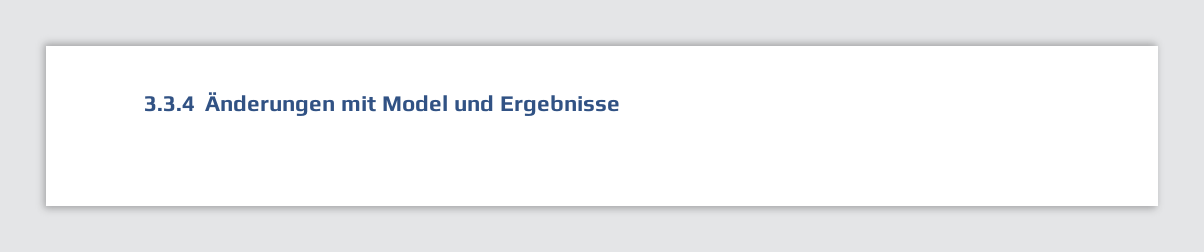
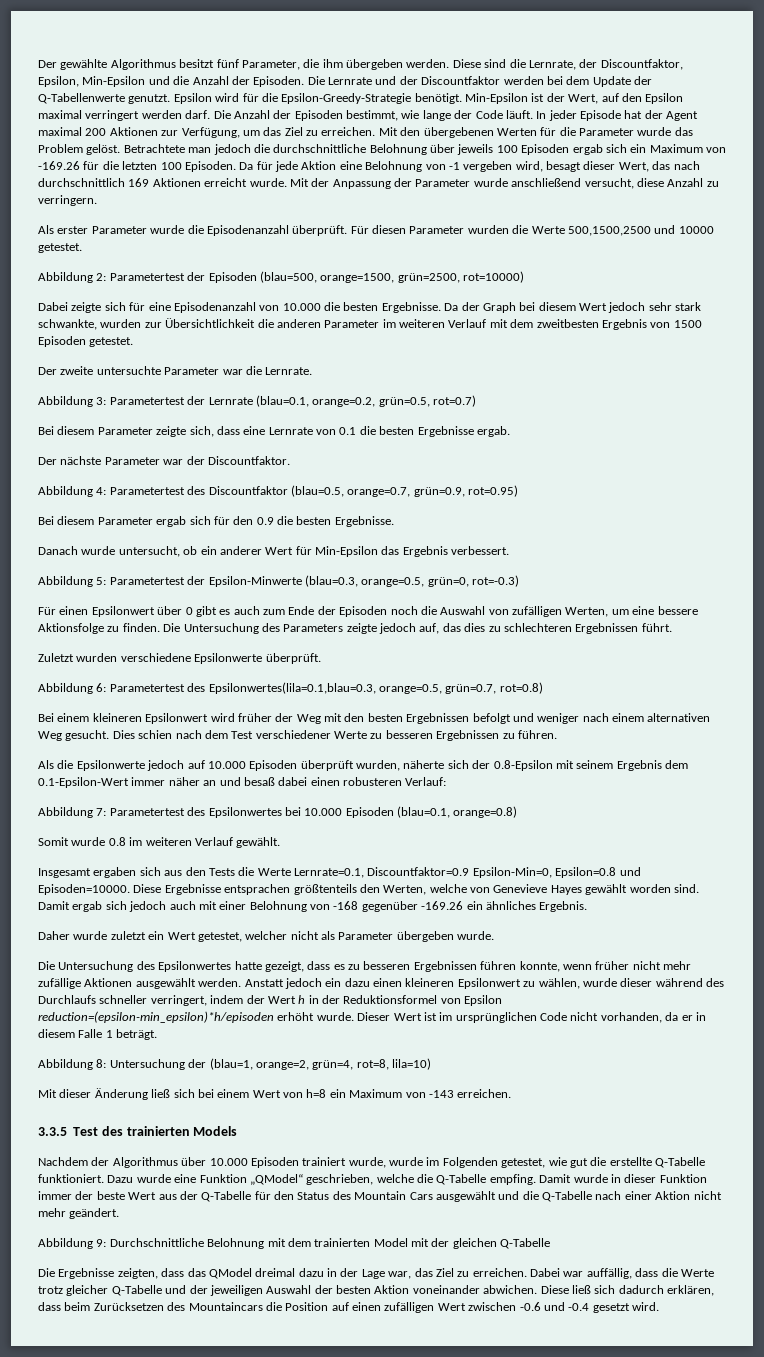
[144,92,621,116] 3.3.4 Änderungen mit Model und Ergebnisse -> [38,59,683,70] [38,76,652,87] [38,93,684,104] [38,110,699,121] [38,127,693,138] [38,144,726,155] [38,161,700,172] [38,178,719,189] [38,195,97,206] [38,225,714,236] [38,243,82,253] [38,271,524,283] [38,302,702,313] [38,318,702,330] [38,336,134,347] [38,366,313,375] [38,395,476,407] [38,426,510,437] [38,456,290,465] [38,485,518,497] [38,516,394,527] [38,546,510,557] [38,575,519,587] [38,606,698,617] [38,623,672,634] [38,653,321,664] [38,682,543,694] [38,713,711,724] [38,730,557,741] [38,760,688,771] [38,777,447,788] [38,806,518,818] [38,837,281,848] [38,867,641,878] [38,884,699,895] [38,901,588,912] [38,931,495,942] [38,961,691,972] [38,978,724,989] [38,995,503,1006] [38,1011,706,1023] [38,1029,158,1040] [38,1058,431,1070] [38,1088,512,1100] [38,1126,238,1136] [38,1157,705,1168] [38,1174,707,1185] [38,1191,722,1202] [38,1208,120,1219] [38,1238,551,1249] [38,1268,714,1279] [38,1285,714,1296] [38,1302,659,1313] Der gewählte Algorithmus besitzt fünf Parameter, die ihm übergeben werden. Diese sind die Lernrate, der Discountfaktor, Epsilon, Min-Epsilon und die Anzahl der Episoden. Die Lernrate und der Discountfaktor werden bei dem Update der Q-Tabellenwerte genutzt. Epsilon wird für die Epsilon-Greedy-Strategie benötigt. Min-Epsilon ist der Wert, auf den Epsilon maximal verringert werden darf. Die Anzahl der Episoden bestimmt, wie lange der Code läuft. In jeder Episode hat der Agent maximal 200 Aktionen zur Verfügung, um das Ziel zu erreichen. Mit den übergebenen Werten für die Parameter wurde das Problem gelöst. Betrachtete man jedoch die durchschnittliche Belohnung über jeweils 100 Episoden ergab sich ein Maximum von -169.26 für die letzten 100 Episoden. Da für jede Aktion eine Belohnung von -1 vergeben wird, besagt dieser Wert, das nach durchschnittlich 169 Aktionen erreicht wurde. Mit der Anpassung der Parameter wurde anschließend versucht, diese Anzahl zu verringern. // Als erster Parameter wurde die Episodenanzahl überprüft. Für diesen Parameter wurden die Werte 500,1500,2500 und 10000 getestet. // Abbildung 2: Parametertest der Episoden (blau=500, orange=1500, grün=2500, rot=10000) // Dabei zeigte sich für eine Episodenanzahl von 10.000 die besten Ergebnisse. Da der Graph bei diesem Wert jedoch sehr stark schwankte, wurden zur Übersichtlichkeit die anderen Parameter im weiteren Verlauf mit dem zweitbesten Ergebnis von 1500 Episoden getestet. // Der zweite untersuchte Parameter war die Lernrate. // Abbildung 3: Parametertest der Lernrate (blau=0.1, orange=0.2, grün=0.5, rot=0.7) // Bei diesem Parameter zeigte sich, dass eine Lernrate von 0.1 die besten Ergebnisse ergab. // Der nächste Parameter war der Discountfaktor. // Abbildung 4: Parametertest des Discountfaktor (blau=0.5, orange=0.7, grün=0.9, rot=0.95) // Bei diesem Parameter ergab sich für den 0.9 die besten Ergebnisse. // Danach wurde untersucht, ob ein anderer Wert für Min-Epsilon das Ergebnis verbessert. // Abbildung 5: Parametertest der Epsilon-Minwerte (blau=0.3, orange=0.5, grün=0, rot=-0.3) // Für einen Epsilonwert über 0 gibt es auch zum Ende der Episoden noch die Auswahl von zufälligen Werten, um eine bessere Aktionsfolge zu finden. Die Untersuchung des Parameters zeigte jedoch auf, das dies zu schlechteren Ergebnissen führt. // Zuletzt wurden verschiedene Epsilonwerte überprüft. // Abbildung 6: Parametertest des Epsilonwertes(lila=0.1,blau=0.3, orange=0.5, grün=0.7, rot=0.8) // Bei einem kleineren Epsilonwert wird früher der Weg mit den besten Ergebnissen befolgt und weniger nach einem alternativen Weg gesucht. Dies schien nach dem Test verschiedener Werte zu besseren Ergebnissen zu führen. // Als die Epsilonwerte jedoch auf 10.000 Episoden überprüft wurden, näherte sich der 0.8-Epsilon mit seinem Ergebnis dem 0.1-Epsilon-Wert immer näher an und besaß dabei einen robusteren Verlauf: // Abbildung 7: Parametertest des Epsilonwertes bei 10.000 Episoden (blau=0.1, orange=0.8) // Somit wurde 0.8 im weiteren Verlauf gewählt. // Insgesamt ergaben sich aus den Tests die Werte Lernrate=0.1, Discountfaktor=0.9 Epsilon-Min=0, Epsilon=0.8 und Episoden=10000. Diese Ergebnisse entsprachen größtenteils den Werten, welche von Genevieve Hayes gewählt worden sind. Damit ergab sich jedoch auch mit einer Belohnung von -168 gegenüber -169.26 ein ähnliches Ergebnis. // Daher wurde zuletzt ein Wert getestet, welcher nicht als Parameter übergeben wurde. // Die Untersuchung des Epsilonwertes hatte gezeigt, dass es zu besseren Ergebnissen führen konnte, wenn früher nicht mehr zufällige Aktionen ausgewählt werden. Anstatt jedoch ein dazu einen kleineren Epsilonwert zu wählen, wurde dieser während des Durchlaufs schneller verringert, indem der Wert h in der Reduktionsformel von Epsilon reduction=(epsilon-min_epsilon)*h/episoden erhöht wurde. Dieser Wert ist im ursprünglichen Code nicht vorhanden, da er in diesem Falle 1 beträgt. // Abbildung 8: Untersuchung der (blau=1, orange=2, grün=4, rot=8, lila=10) // Mit dieser Änderung ließ sich bei einem Wert von h=8 ein Maximum von -143 erreichen. // 3.3.5 Test des trainierten Models // Nachdem der Algorithmus über 10.000 Episoden trainiert wurde, wurde im Folgenden getestet, wie gut die erstellte Q-Tabelle funktioniert. Dazu wurde eine Funktion „QModel“ geschrieben, welche die Q-Tabelle empfing. Damit wurde in dieser Funktion immer der beste Wert aus der Q-Tabelle für den Status des Mountain Cars ausgewählt und die Q-Tabelle nach einer Aktion nicht mehr geändert. // Abbildung 9: Durchschnittliche Belohnung mit dem trainierten Model mit der gleichen Q-Tabelle // Die Ergebnisse zeigten, dass das QModel dreimal dazu in der Lage war, das Ziel zu erreichen. Dabei war auffällig, dass die Werte trotz gleicher Q-Tabelle und der jeweiligen Auswahl der besten Aktion voneinander abwichen. Diese ließ sich dadurch erklären, dass beim Zurücksetzen des Mountaincars die Position auf einen zufälligen Wert zwischen -0.6 und -0.4 gesetzt wird.

